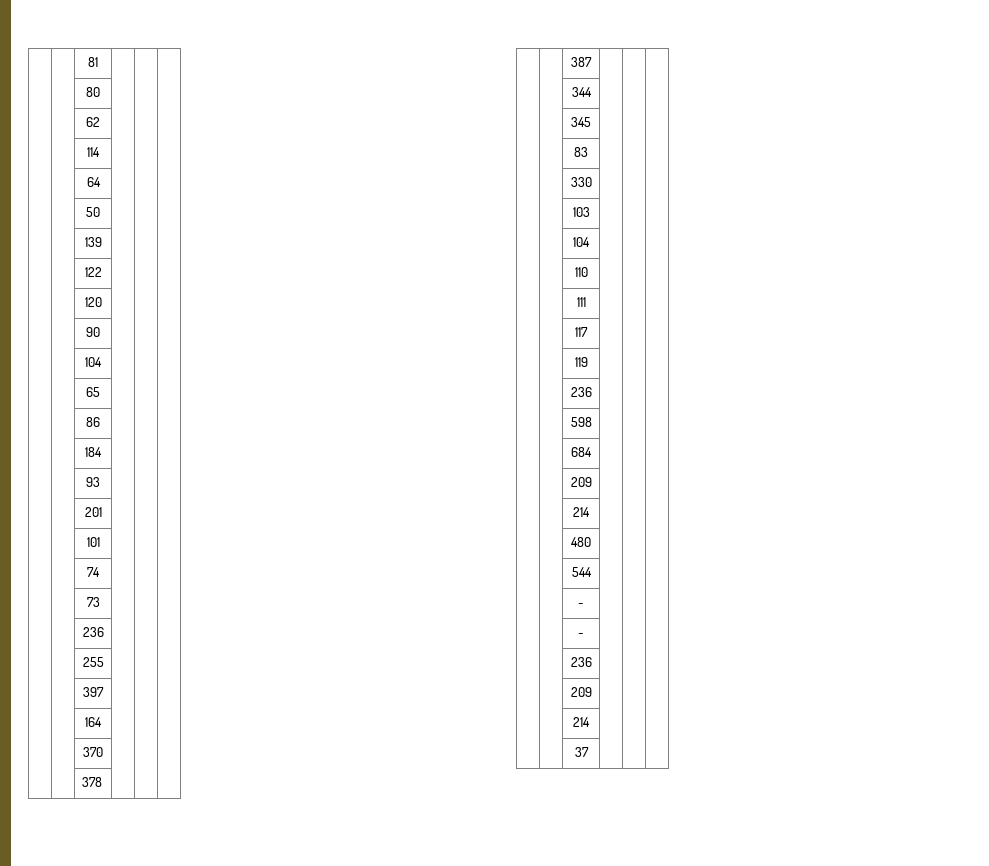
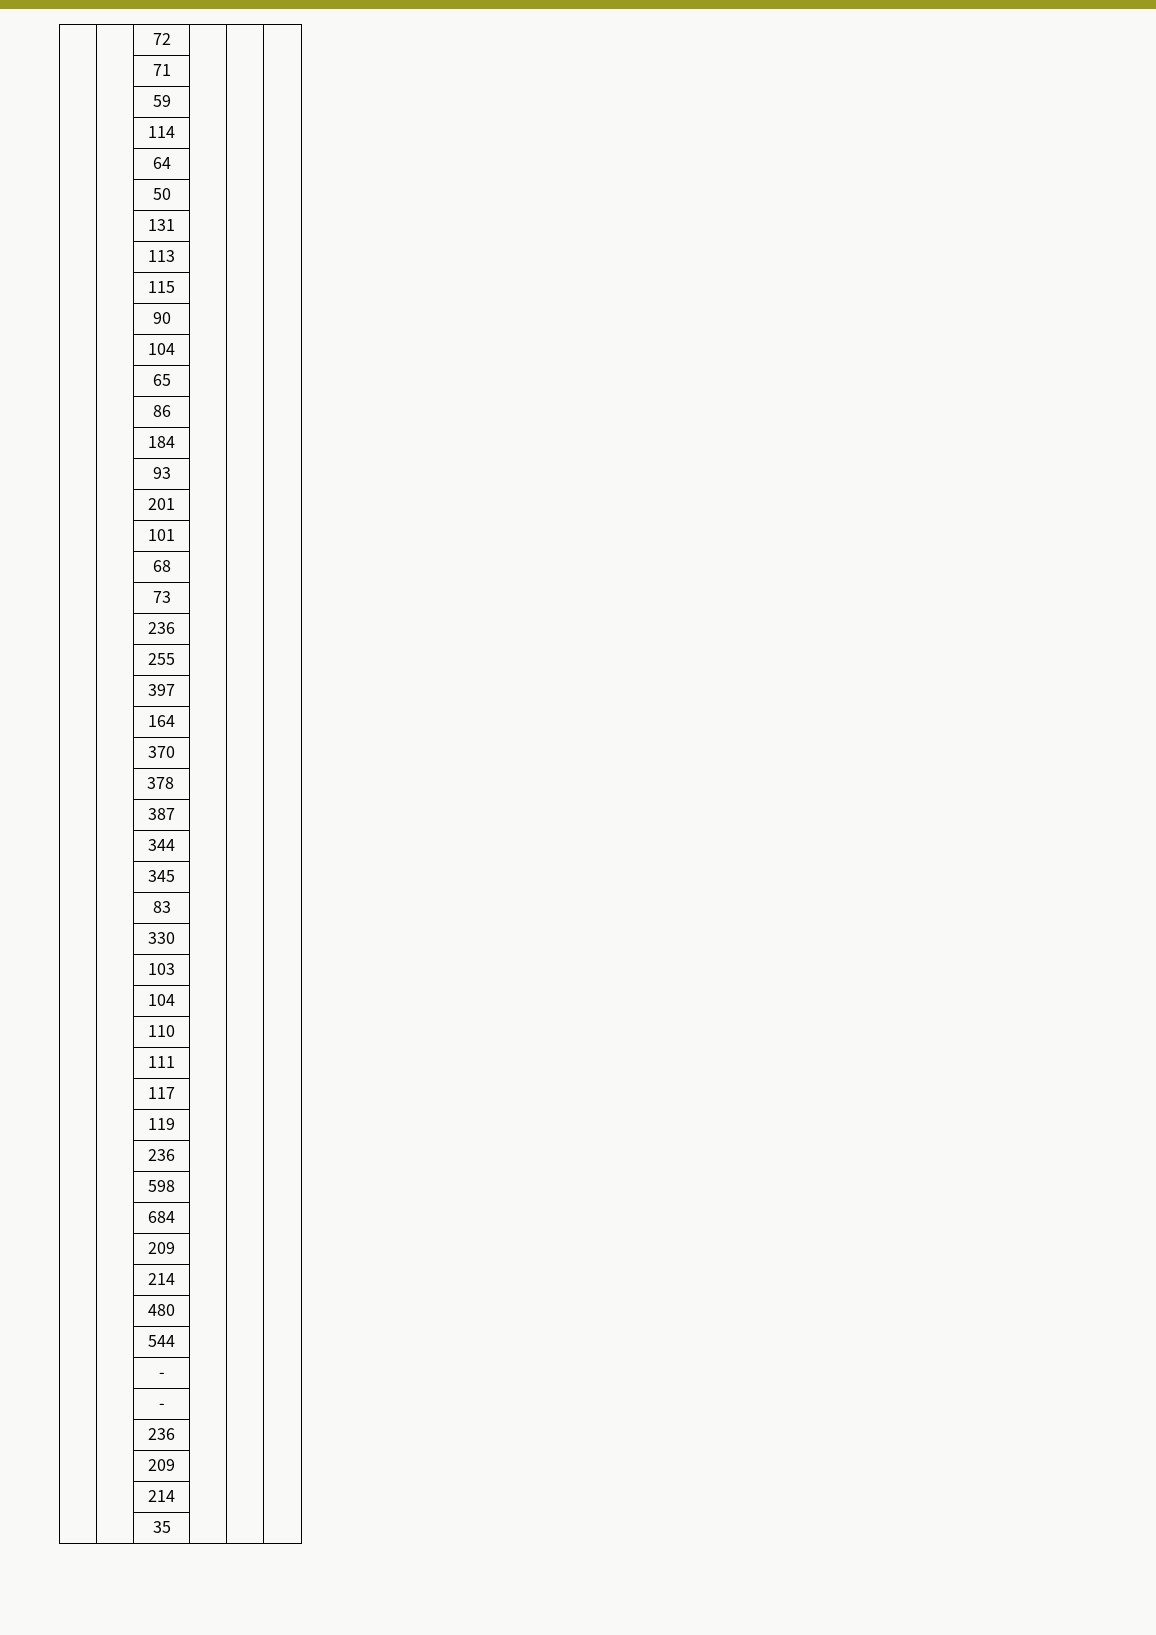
[88,57,98,67] [86,87,100,97] [86,117,100,127] | | 81 | | | // | | 80 | | | // | | 62 -> [152,33,171,45] [152,64,171,76] [152,95,171,107] | | 72 | | | // | | 71 | | | // | | 59
[84,237,102,247] [84,267,102,277] [84,297,102,307] 139 | | | // | | 122 | | | // | | 120 -> [148,219,175,231] [148,250,175,262] [148,281,175,293] 131 | | | // | | 113 | | | // | | 115
[87,567,100,577] 74 -> [152,560,171,572] 68
[574,747,589,757] 37 -> [152,1521,171,1533] 35

